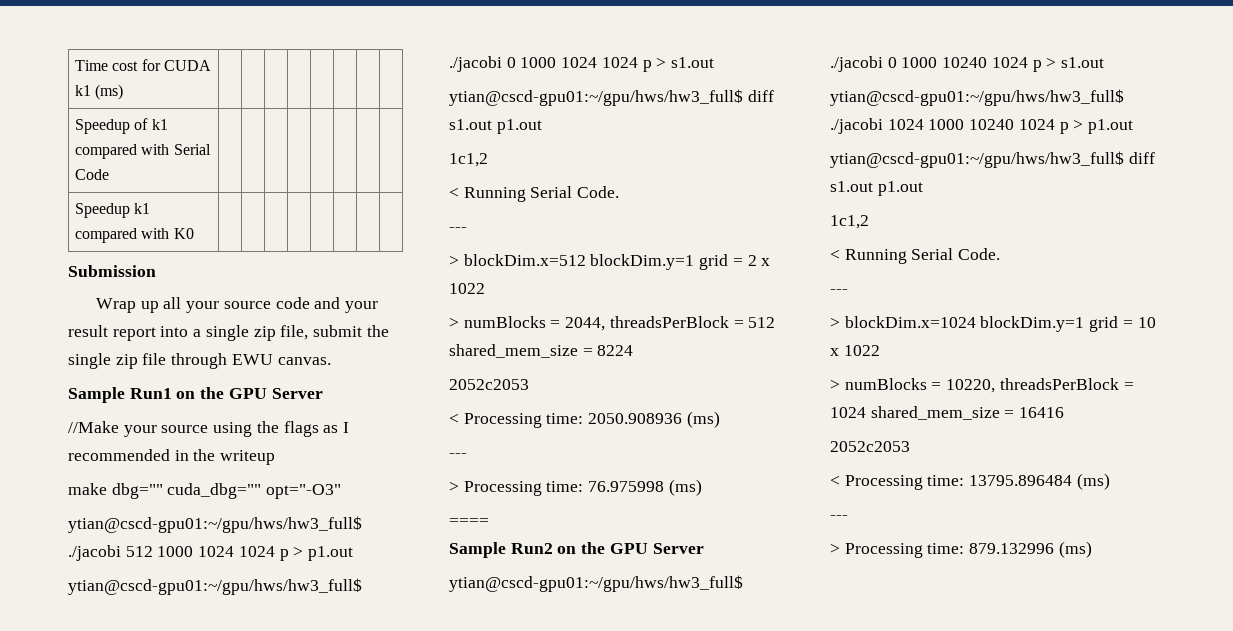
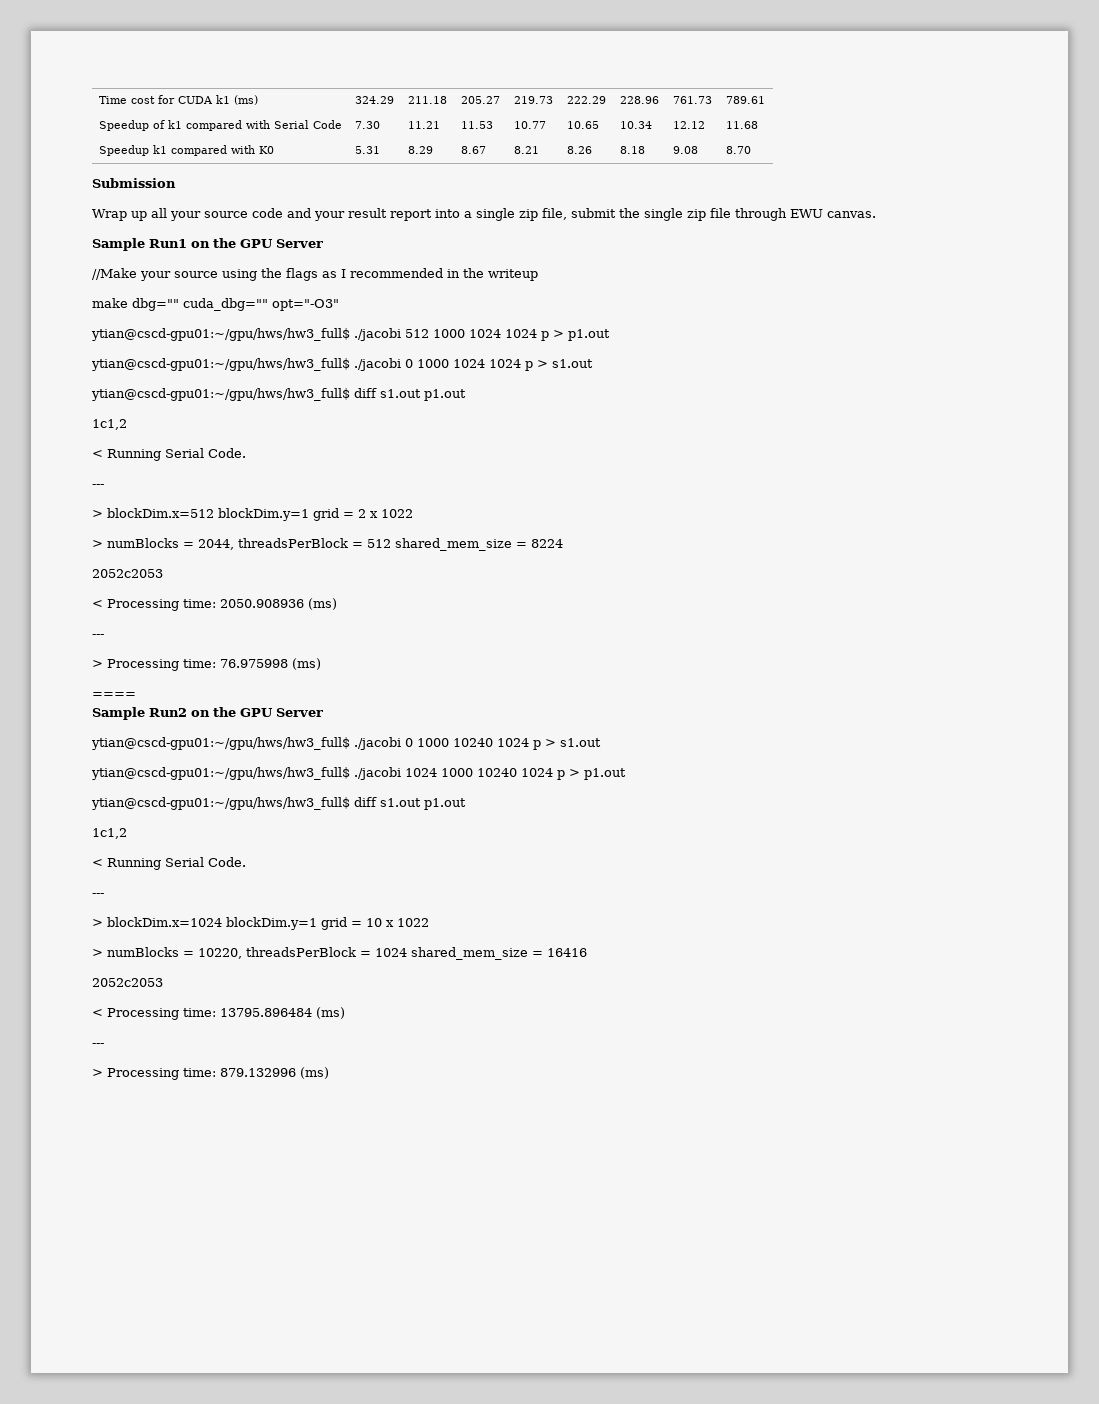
(124, 92) | | | | | | | -> [354,96,394,104] [407,96,447,104] [460,96,500,104] [513,96,553,104] [566,96,606,104] [619,96,659,104] [672,96,712,104] [725,96,765,104] 324.29 | 211.18 | 205.27 | 219.73 | 222.29 | 228.96 | 761.73 | 789.61
(110, 174) | | | | | | | -> [354,121,380,129] [407,121,440,129] [460,121,493,129] [513,121,546,129] [566,121,599,129] [619,121,652,129] [672,121,705,129] [725,121,758,129] 7.30 | 11.21 | 11.53 | 10.77 | 10.65 | 10.34 | 12.12 | 11.68
(194, 233) | | | | | | | -> [354,146,380,154] [407,146,433,154] [460,146,486,154] [513,146,539,154] [566,146,592,154] [619,146,645,154] [672,146,698,154] [725,146,751,154] 5.31 | 8.29 | 8.67 | 8.21 | 8.26 | 8.18 | 9.08 | 8.70

